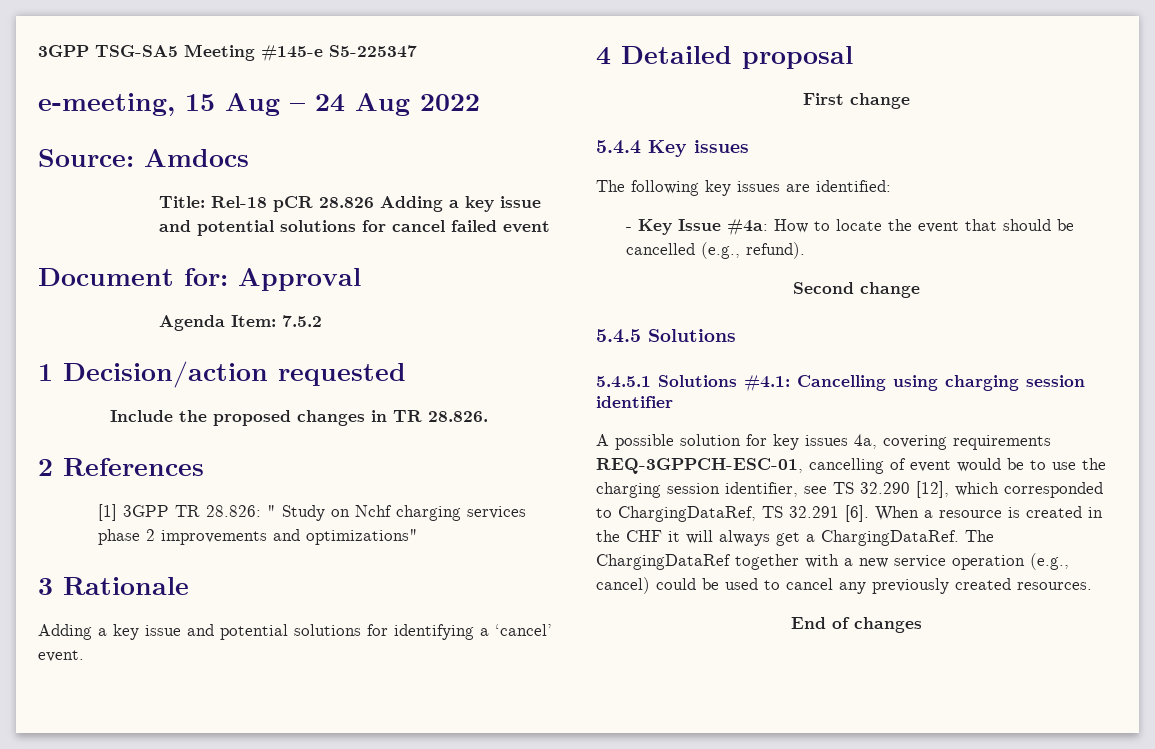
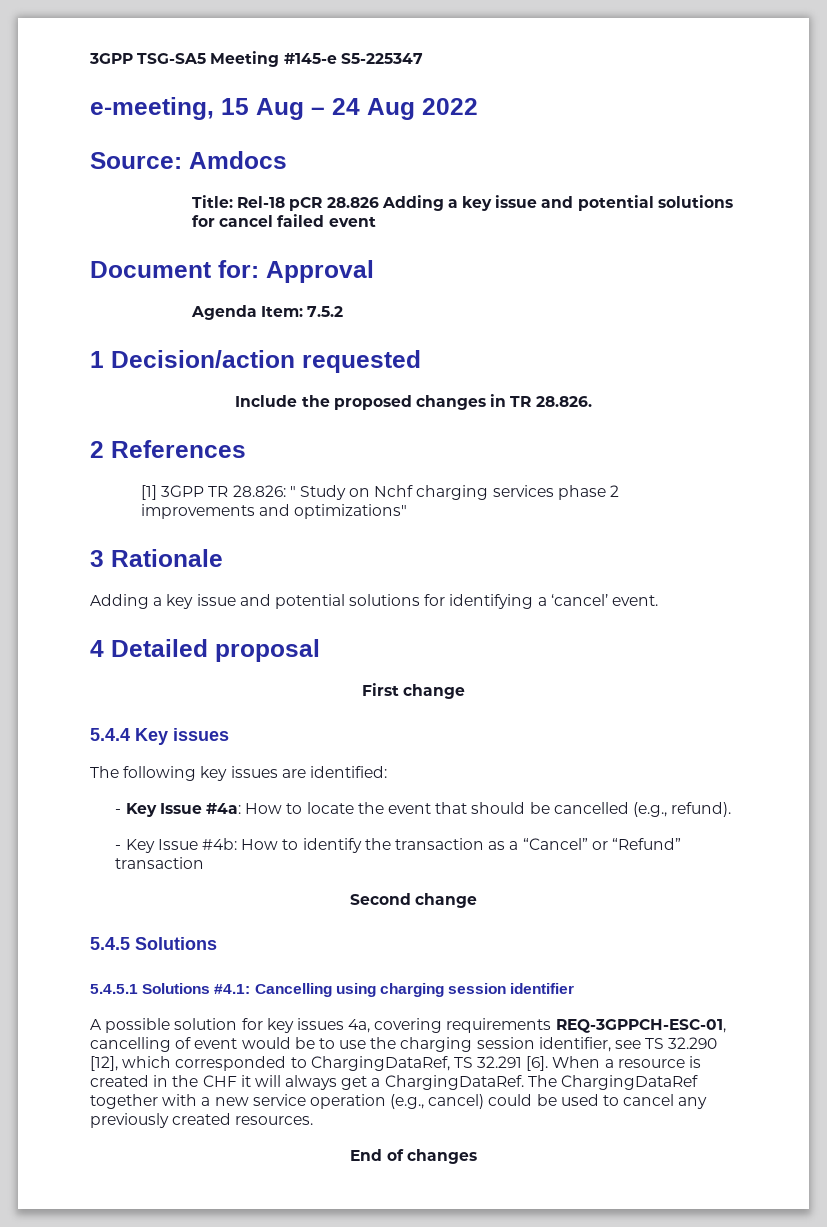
(806, 250) none -> [115,838,681,853] [115,857,205,869] // - Key Issue #4b: How to identify the transaction as a “Cancel” or “Refund” transaction

